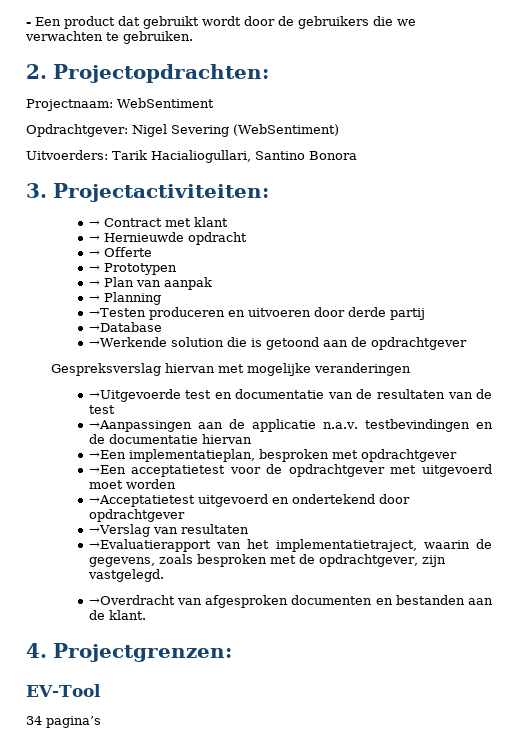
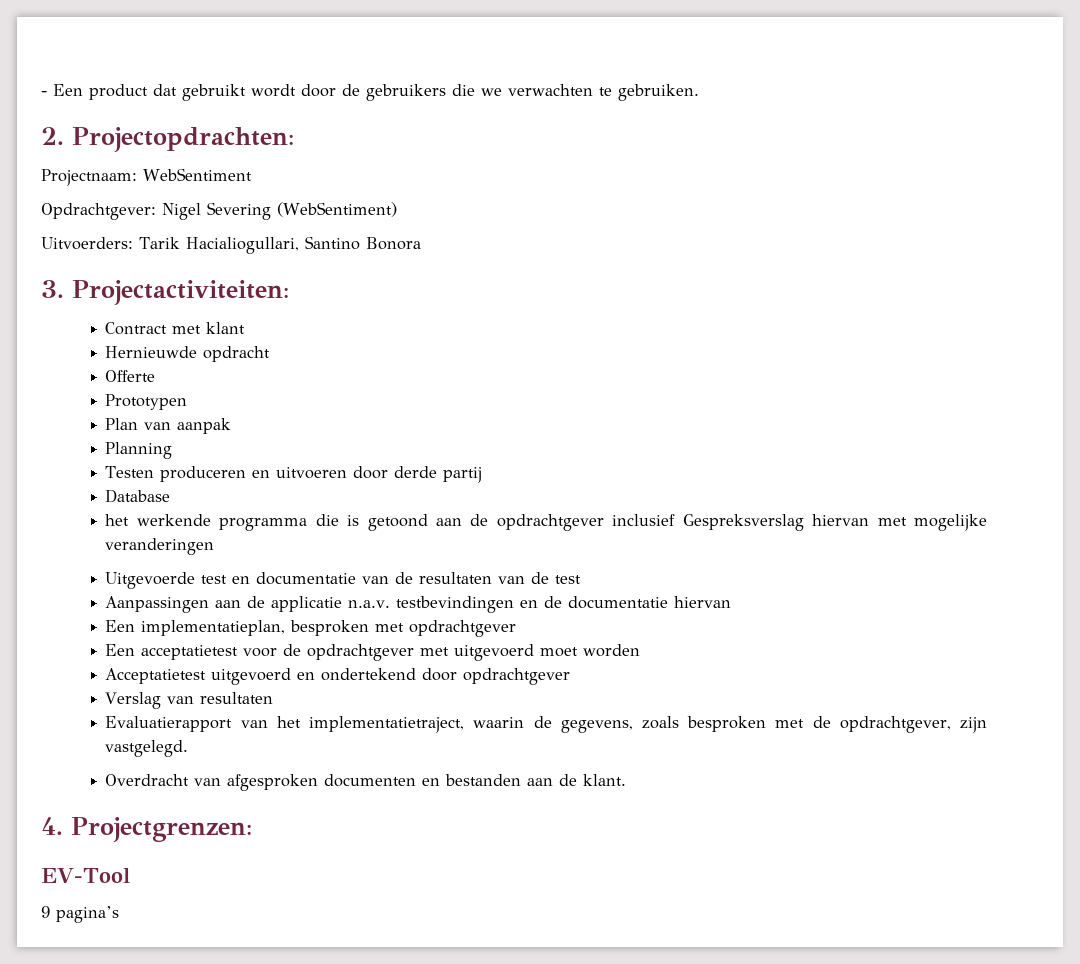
[88,220,100,227] → -> (290, 292) none
[88,235,100,242] → -> (246, 328) none
[88,250,100,257] → -> (271, 354) none
[88,265,100,272] → -> (156, 376) none
[88,280,100,287] → -> (188, 402) none
[88,295,100,302] → -> (232, 426) none
[88,308,146,317] →Testen -> [105,466,155,478] Testen
[88,322,162,332] [88,337,224,347] →Database // →Werkende solution -> [105,489,171,503] [105,514,308,531] Database // het werkende programma
(467, 343) // -> [612,514,676,526] inclusief
[88,389,181,402] →Uitgevoerde -> [105,572,196,589] Uitgevoerde
[88,420,192,432] →Aanpassingen -> [105,596,210,613] Aanpassingen
[88,450,126,459] →Een -> [105,620,136,632] Een
[88,465,126,474] →Een -> [105,644,136,656] Een
[88,495,195,507] →Acceptatietest -> [105,668,207,684] Acceptatietest
[88,524,150,537] →Verslag -> [105,692,162,709] Verslag
[88,539,211,552] →Evaluatierapport -> [105,716,233,732] Evaluatierapport
[88,595,175,605] →Overdracht -> [105,774,190,786] Overdracht
[26,716,42,725] 34 -> [41,906,50,918] 9

